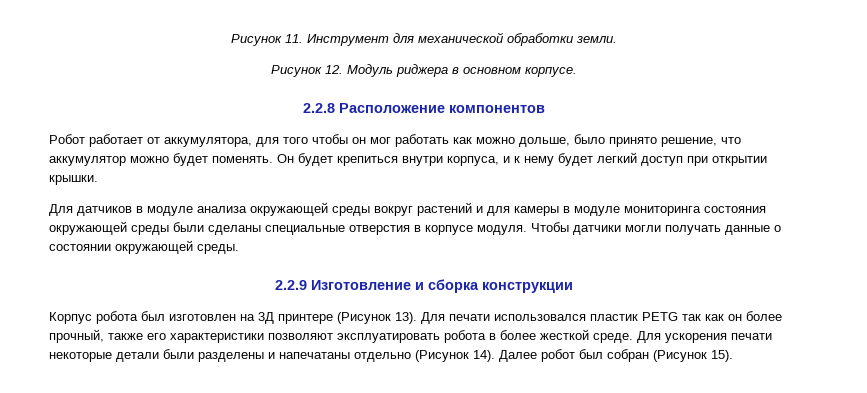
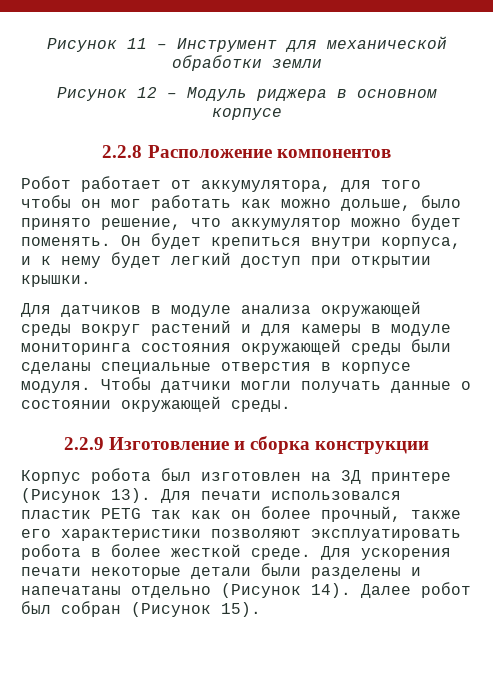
[231,34,303,46] Рисунок 11. -> [46,38,167,52] Рисунок 11 –
[576,36,617,43] [271,65,343,77] земли. // Рисунок 12. -> [271,59,322,68] [56,87,177,101] земли // Рисунок 12 –
[525,67,577,77] корпусе. -> [211,108,282,120] корпусе

